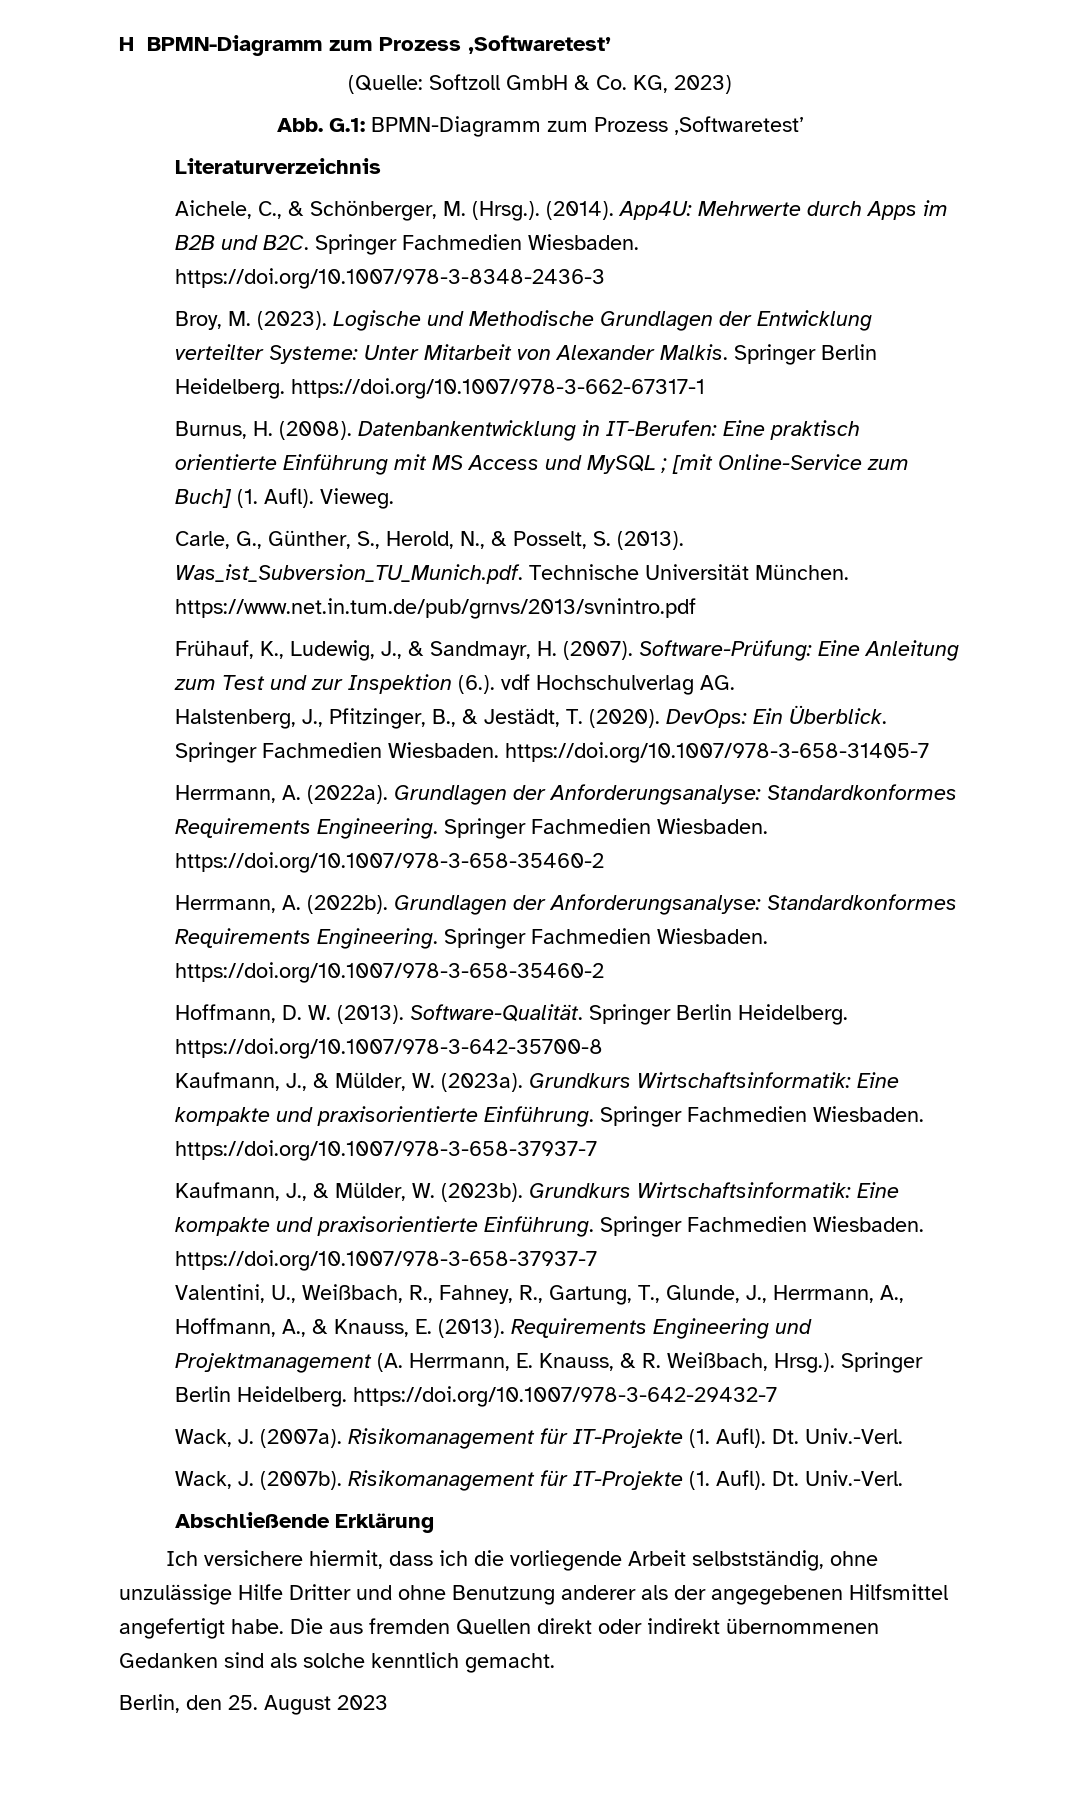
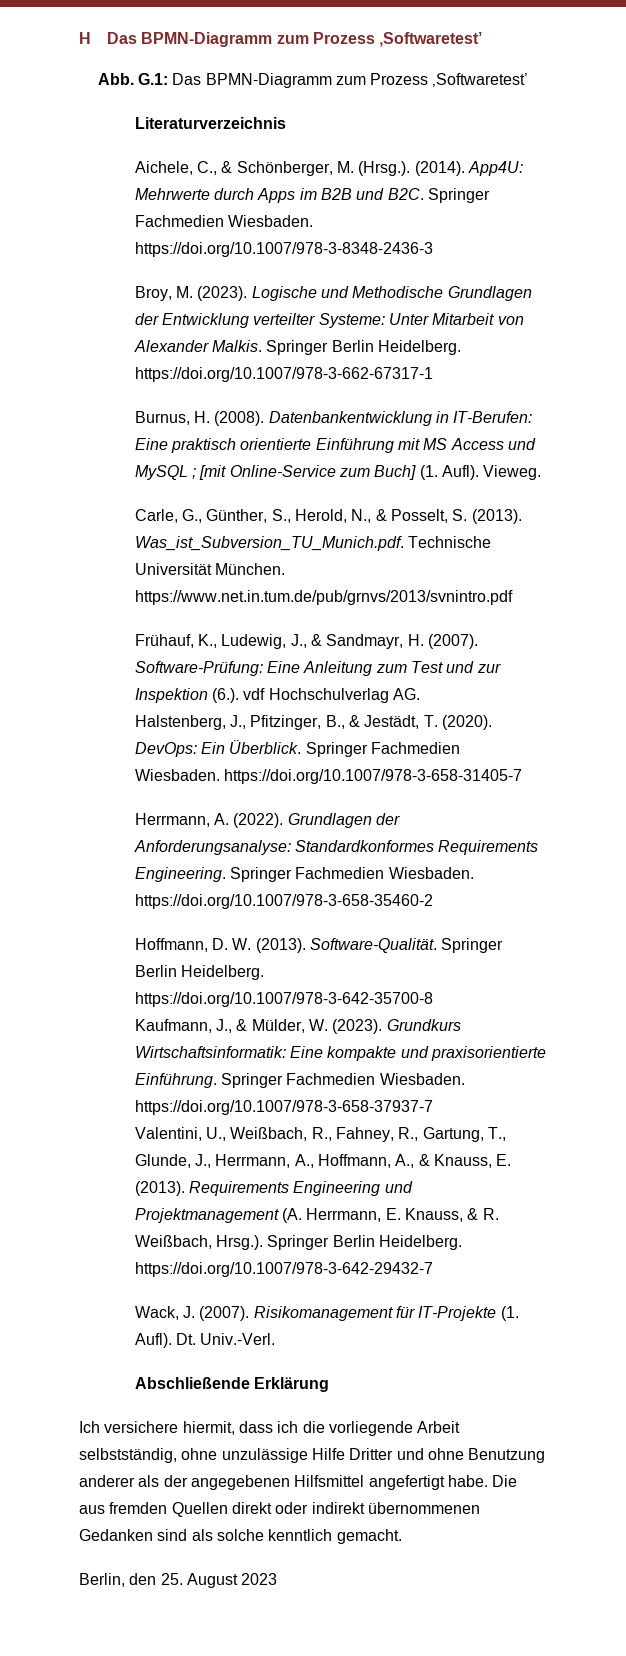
[146,35,611,56] [348,74,732,94] BPMN-Diagramm zum Prozess ‚Softwaretest’ // (Quelle: Softzoll GmbH & Co. KG, 2023) -> [106,32,483,47] Das BPMN-Diagramm zum Prozess ‚Softwaretest’
(365, 125) none -> [172,73,202,85] Das
[306,784,957,805] [174,818,768,839] [174,852,604,873] [174,895,388,914] (2022a). Grundlagen der Anforderungsanalyse: Standardkonformes Requirements Engineering. Springer Fachmedien Wiesbaden. https://doi.org/10.1007/978-3-658-35460-2 // Herrmann, A. (2022b). -> [233,813,284,828] (2022).
[440,1072,899,1092] [174,1106,924,1127] [174,1140,597,1161] [174,1182,523,1202] (2023a). Grundkurs Wirtschaftsinformatik: Eine kompakte und praxisorientierte Einführung. Springer Fachmedien Wiesbaden. https://doi.org/10.1007/978-3-658-37937-7 // Kaufmann, J., & Mülder, W. (2023b). -> [332,1019,383,1034] (2023).
[259,1428,903,1449] [174,1471,342,1490] (2007a). Risikomanagement für IT-Projekte (1. Aufl). Dt. Univ.-Verl. // Wack, J. (2007b). -> [199,1306,250,1321] (2007).

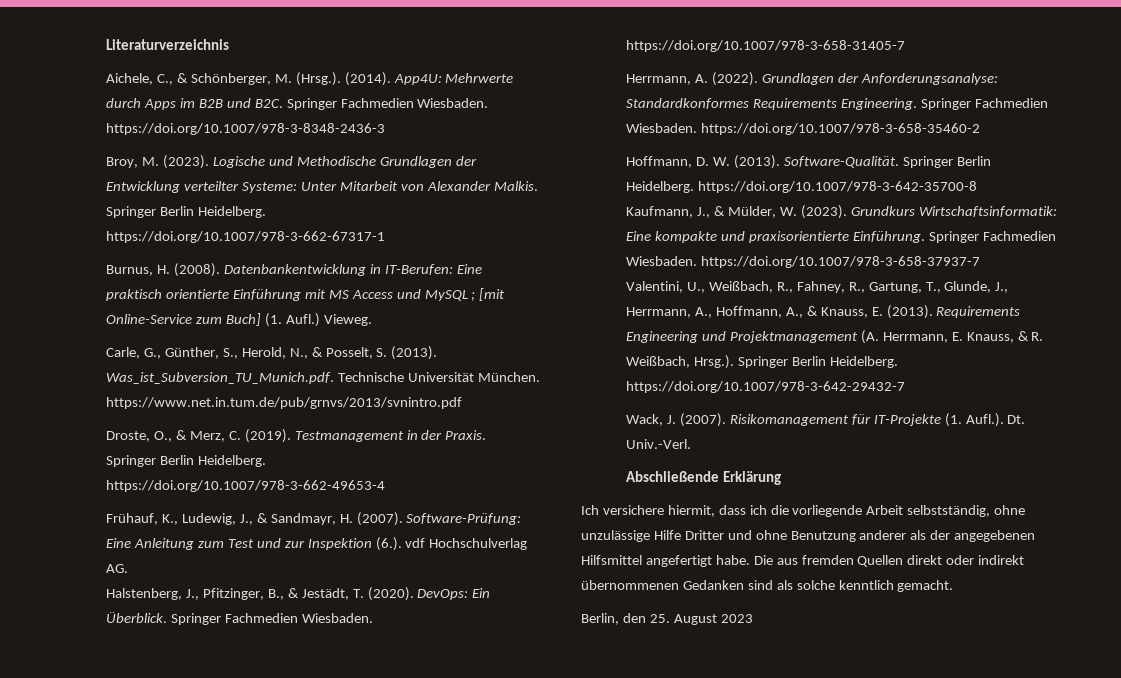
[79,32,483,47] [97,73,529,88] H Das BPMN-Diagramm zum Prozess ‚Softwaretest’ // Abb. G.1: Das BPMN-Diagramm zum Prozess ‚Softwaretest’ // -> (106, 44) none
[442,465,480,480] Aufl). -> [285,313,320,327] Aufl.)
(513, 597) none -> [106,429,487,443] [106,455,266,467] [106,480,386,492] // Droste, O., & Merz, C. (2019). Testmanagement in der Praxis. Springer Berlin Heidelberg. https://doi.org/10.1007/978-3-662-49653-4
[134,1333,172,1348] Aufl). -> [965,413,1004,427] Aufl.).

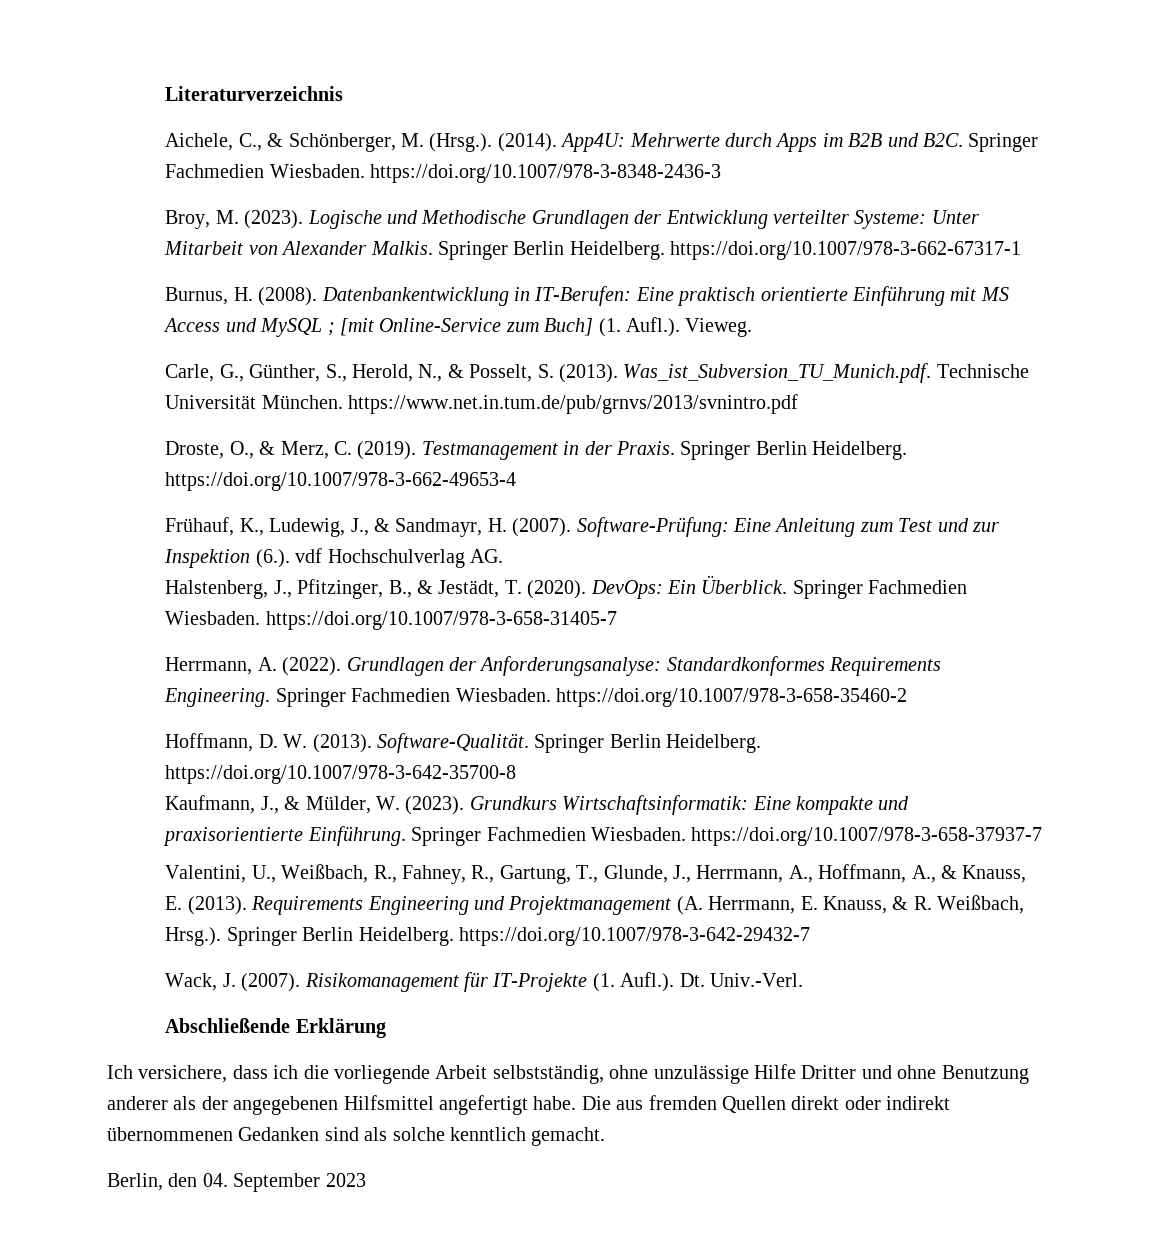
[285,313,320,327] Aufl.) -> [626,317,681,337] Aufl.).
[602,505,715,517] versichere hiermit, -> [138,1065,228,1083] versichere,
[649,614,717,625] 25. August -> [202,1173,321,1192] 04. September

